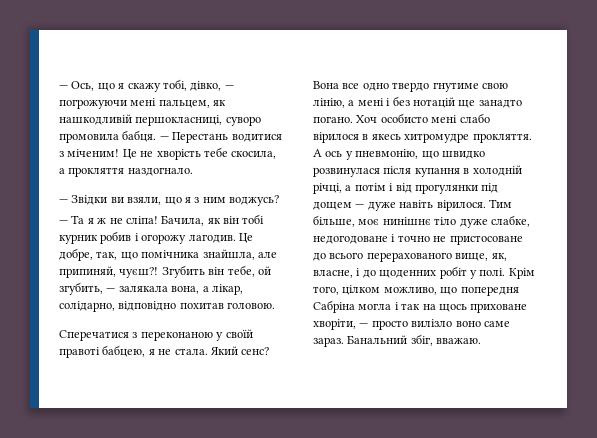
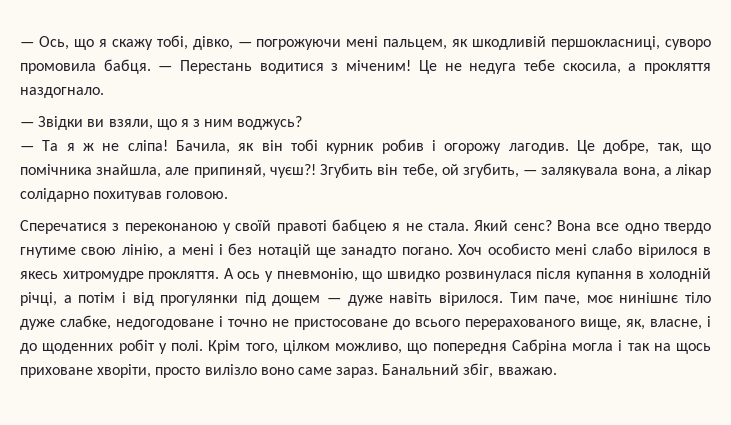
[59,114,132,125] нашкодливій -> [472,36,547,50] шкодливій
[156,149,201,160] хворість -> [469,63,517,74] недуга
[118,286,168,292] залякала -> [541,167,619,178] залякувала
[211,284,243,295] [59,301,224,312] лікар, солідарно, відповідно похитав -> [675,164,711,178] [20,188,163,202] лікар солідарно похитував
[102,345,146,357] бабцею, -> [332,219,387,234] бабцею
[313,215,355,227] більше, -> [544,295,581,306] паче,
[359,323,369,327] — -> (152, 371) none

